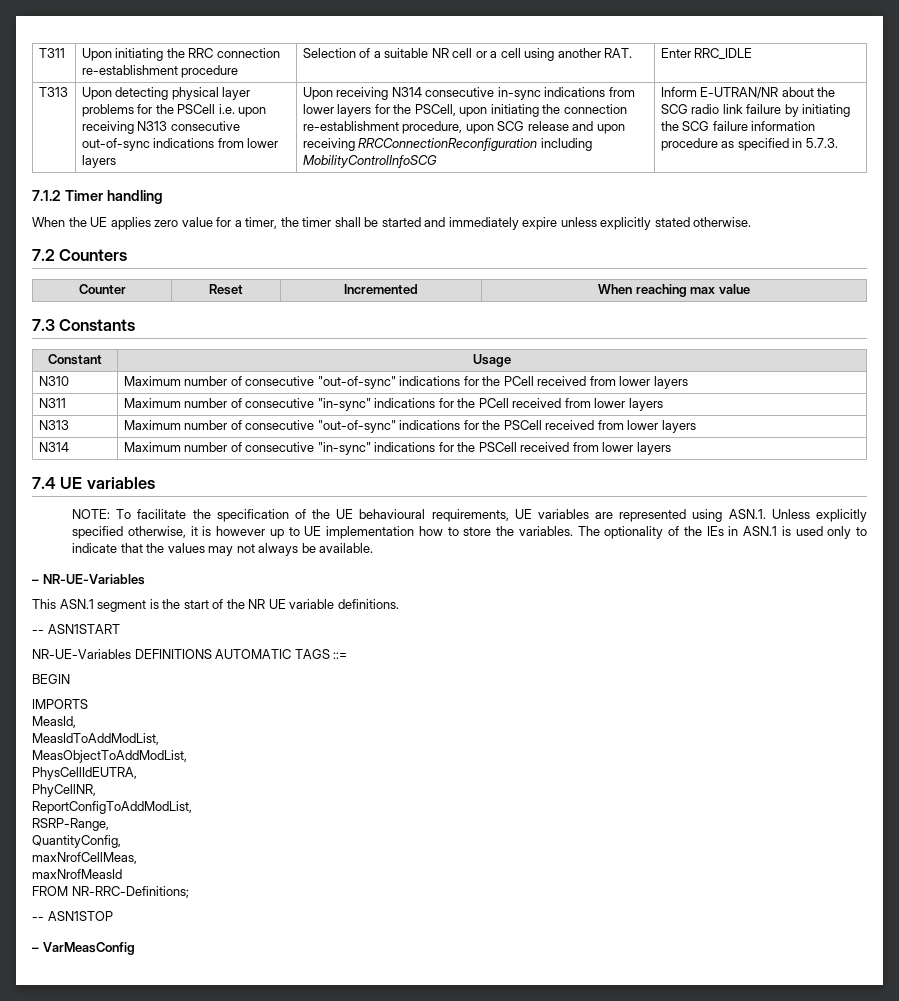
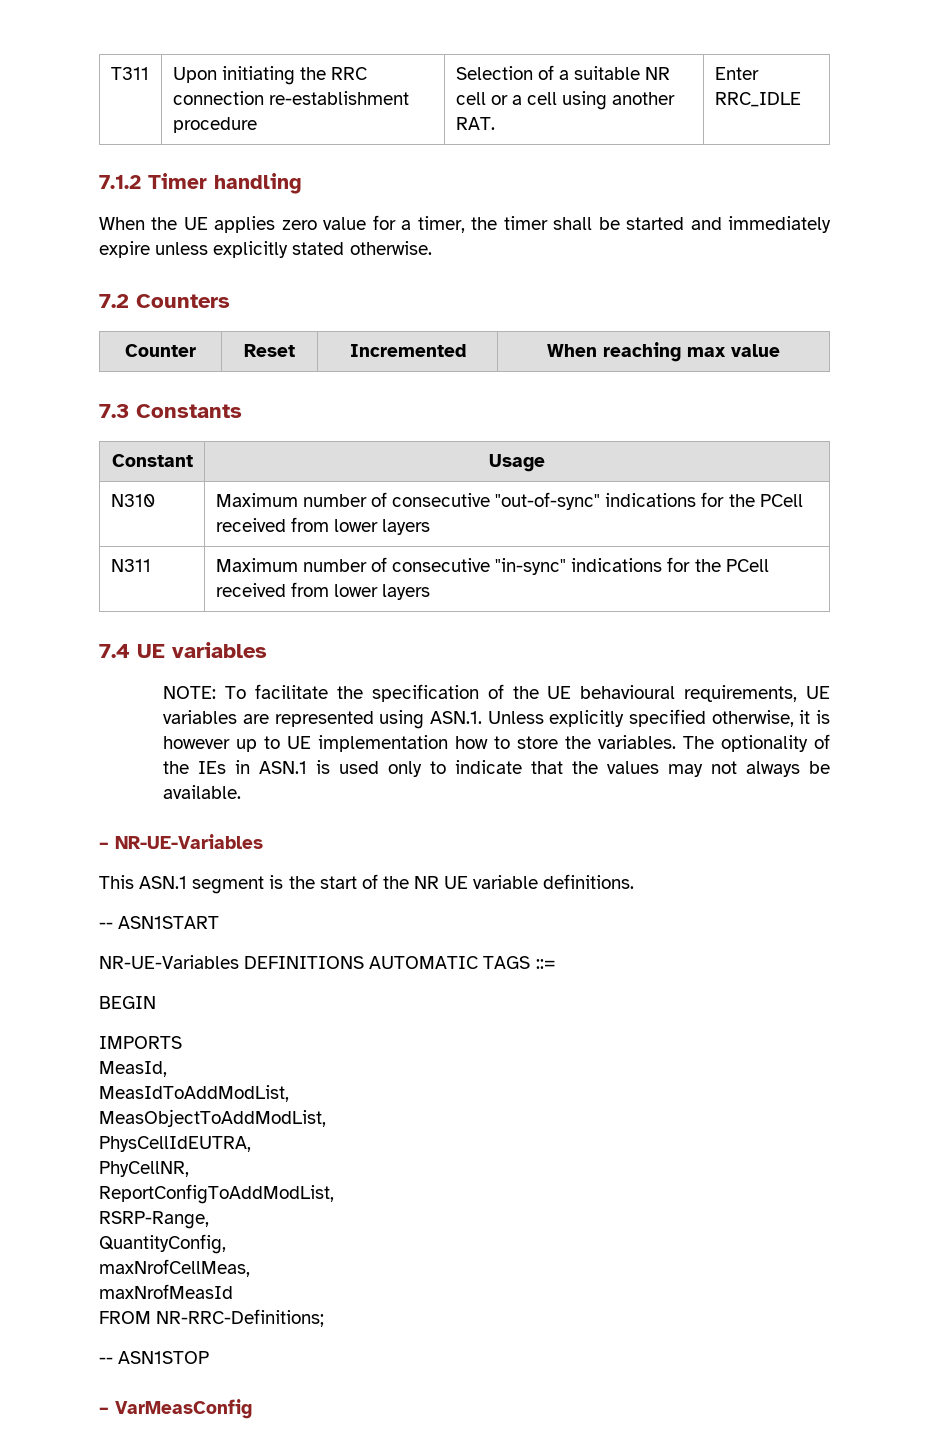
[38,87,68,97] [81,87,251,100] [81,104,267,117] [81,121,240,134] [81,138,279,151] [81,155,116,168] [302,87,635,100] [302,104,627,117] [302,121,625,134] [302,138,592,151] [302,155,437,168] [660,87,836,99] [660,104,851,117] [660,121,816,131] [660,138,838,151] // T313 | Upon detecting physical layer problems for the PSCell i.e. upon receiving N313 consecutive out-of-sync indications from lower layers | Upon receiving N314 consecutive in-sync indications from lower layers for the PSCell, upon initiating the connection re-establishment procedure, upon SCG release and upon receiving RRCConnectionReconfiguration including MobilityControlInfoSCG | Inform E-UTRAN/NR about the SCG radio link failure by initiating the SCG failure information procedure as specified in 5.7.3. -> (801, 99) none
[38,420,69,430] [123,420,696,433] [38,442,69,452] [123,442,671,455] // N313 | Maximum number of consecutive "out-of-sync" indications for the PSCell received from lower layers // N314 | Maximum number of consecutive "in-sync" indications for the PSCell received from lower layers -> (431, 592) none

